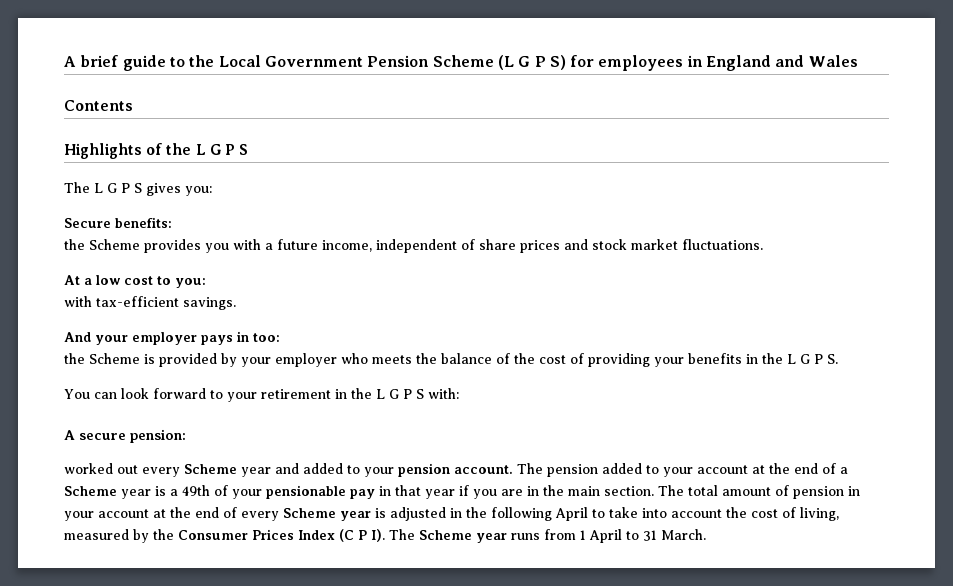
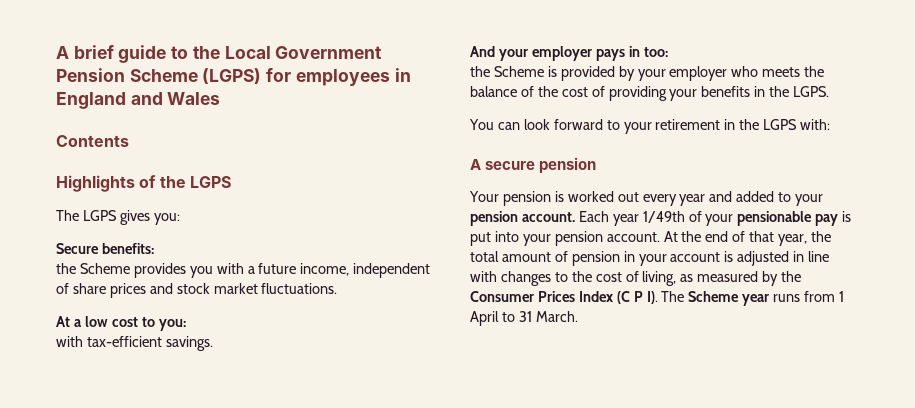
[497,55,566,70] (L G P S) -> [202,68,262,84] (LGPS)
[195,144,249,155] [64,182,142,193] L G P S // The L G P S -> [189,176,231,188] [56,210,117,221] LGPS // The LGPS
[787,354,838,364] L G P S. -> [793,86,830,97] LGPS.
[376,389,424,399] L G P S -> [763,119,798,130] LGPS
[130,429,186,443] pension: // -> [539,157,597,173] [469,191,564,206] pension // Your pension is
[184,464,237,474] Scheme -> (677, 200) none
[517,463,848,477] [64,485,684,499] The pension added to your account at the end of a Scheme year is a 49th of your pensionable pay in that year if you are in the main section. The -> [578,211,852,226] [470,231,832,246] Each year 1/49th of your pensionable pay is put into your pension account. At the end of that year, the
[153,507,722,521] at the end of every Scheme year is adjusted in the following April to take into account -> [724,251,830,266] [470,271,568,286] is adjusted in line with changes to
(839, 514) none -> [680,274,694,282] as

